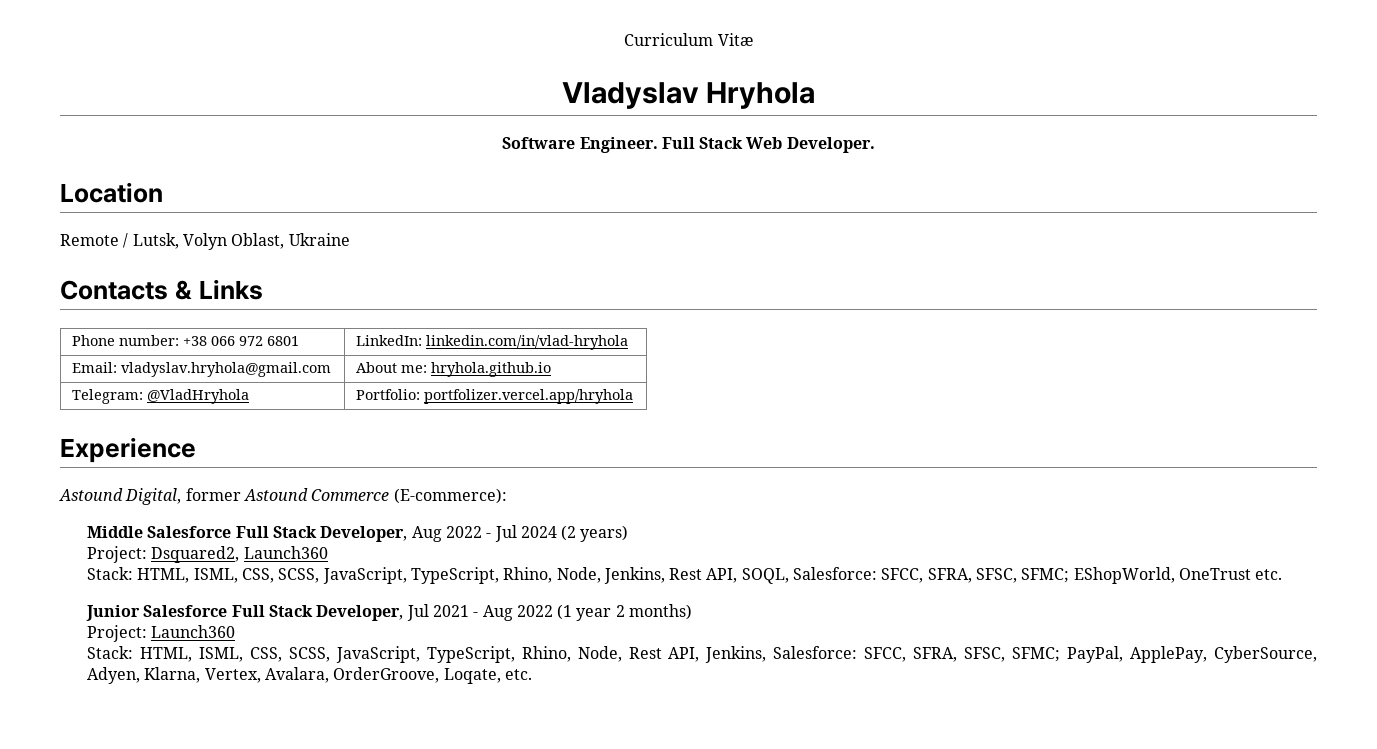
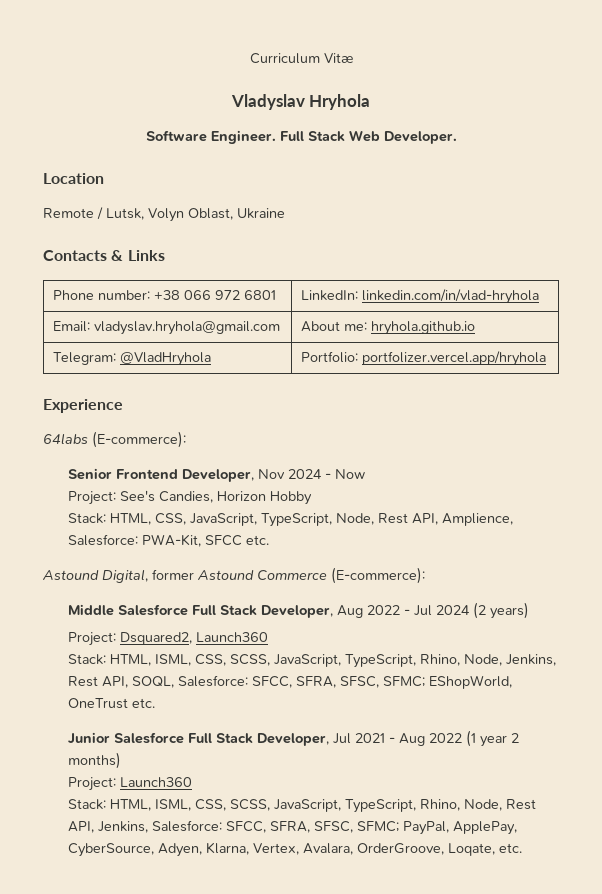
(196, 450) none -> [43,431,186,448] [67,468,365,482] [67,490,312,505] [67,513,513,527] [67,534,269,547] // 64labs (E-commerce): // Senior Frontend Developer, Nov 2024 - Now // Project: See's Candies, Horizon Hobby // Stack: HTML, CSS, JavaScript, TypeScript, Node, Rest API, Amplience, Salesforce: PWA-Kit, SFCC etc.

